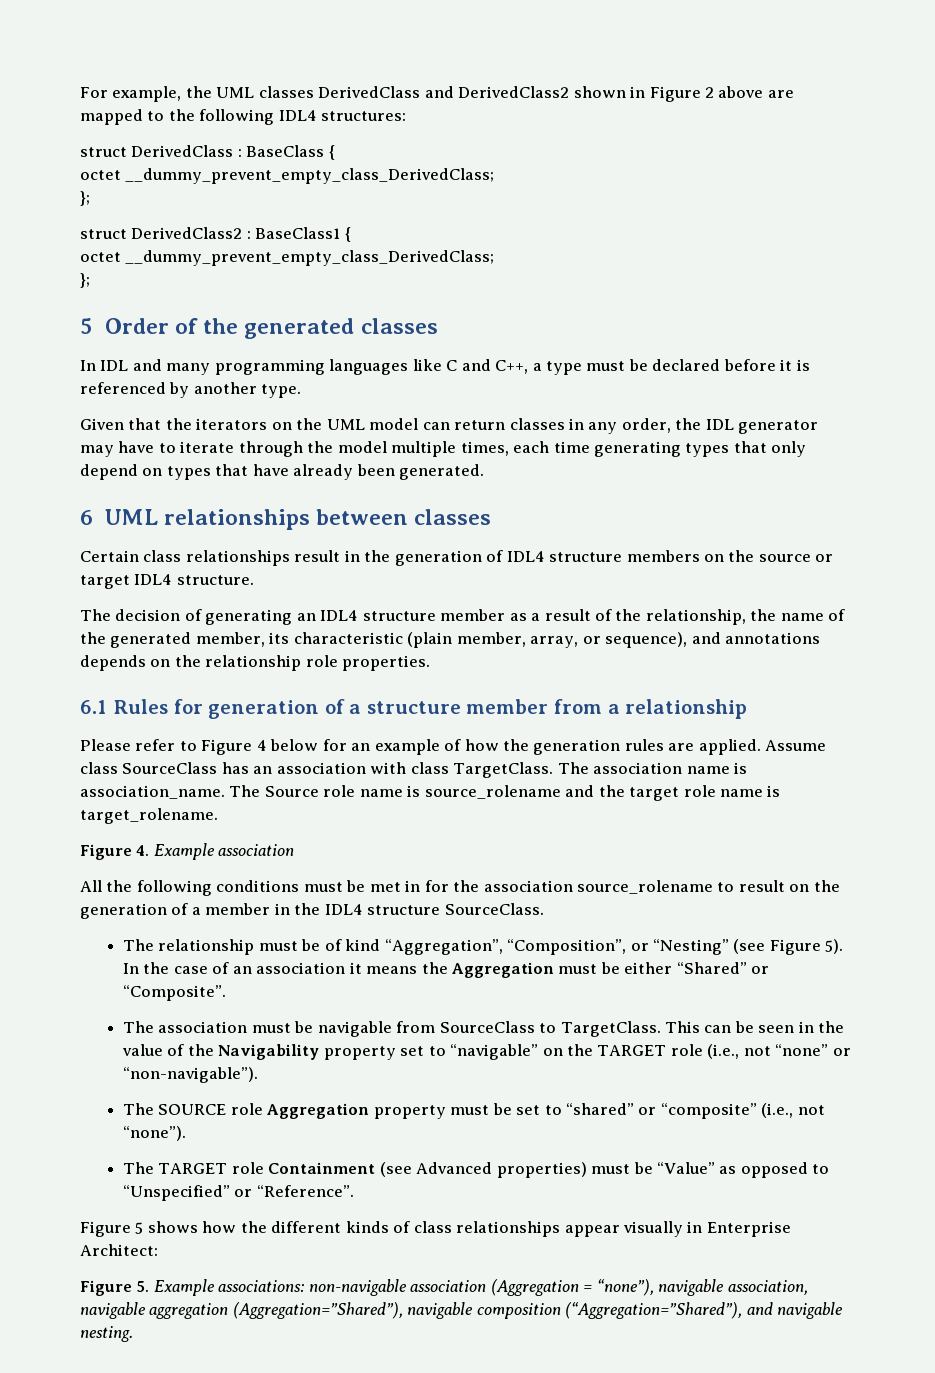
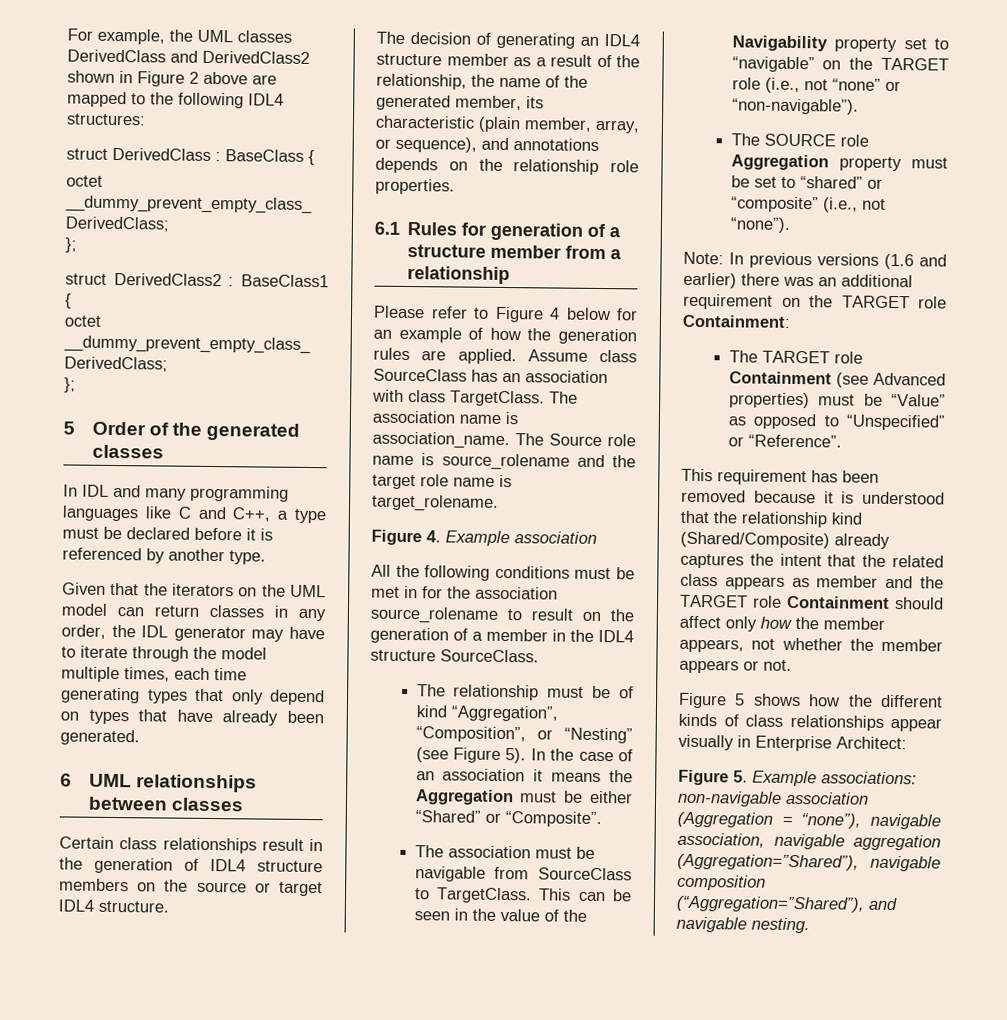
(186, 1133) none -> [683,251,947,270] [683,272,913,289] [683,293,947,310] [682,314,791,328] // Note: In previous versions (1.6 and earlier) there was an additional requirement on the TARGET role Containment:
(354, 1191) none -> [681,468,879,486] [681,489,945,505] [680,510,862,528] [680,531,890,549] [680,553,944,569] [680,573,944,590] [680,594,944,610] [679,615,885,632] [679,637,943,653] [679,659,792,674] // This requirement has been removed because it is understood that the relationship kind (Shared/Composite) already captures the intent that the related class appears as member and the TARGET role Containment should affect only how the member appears, not whether the member appears or not.

